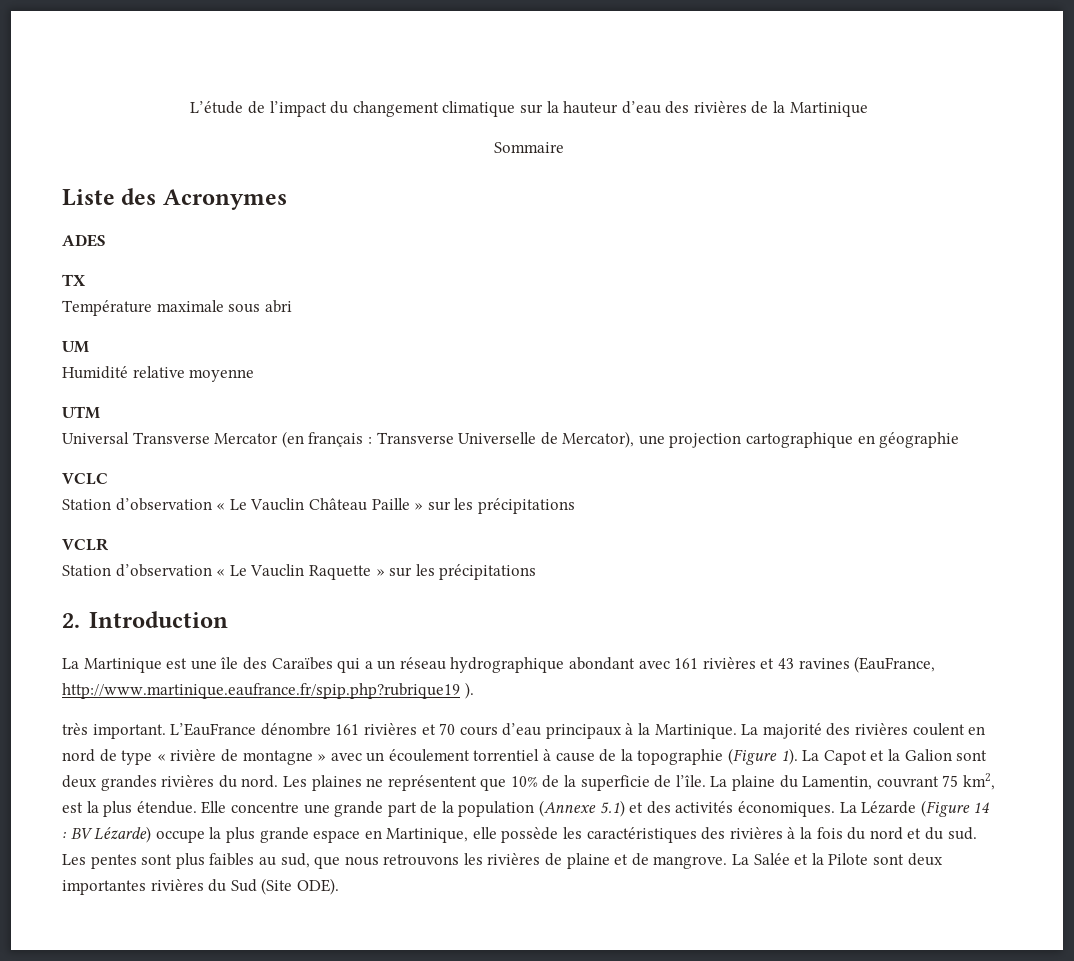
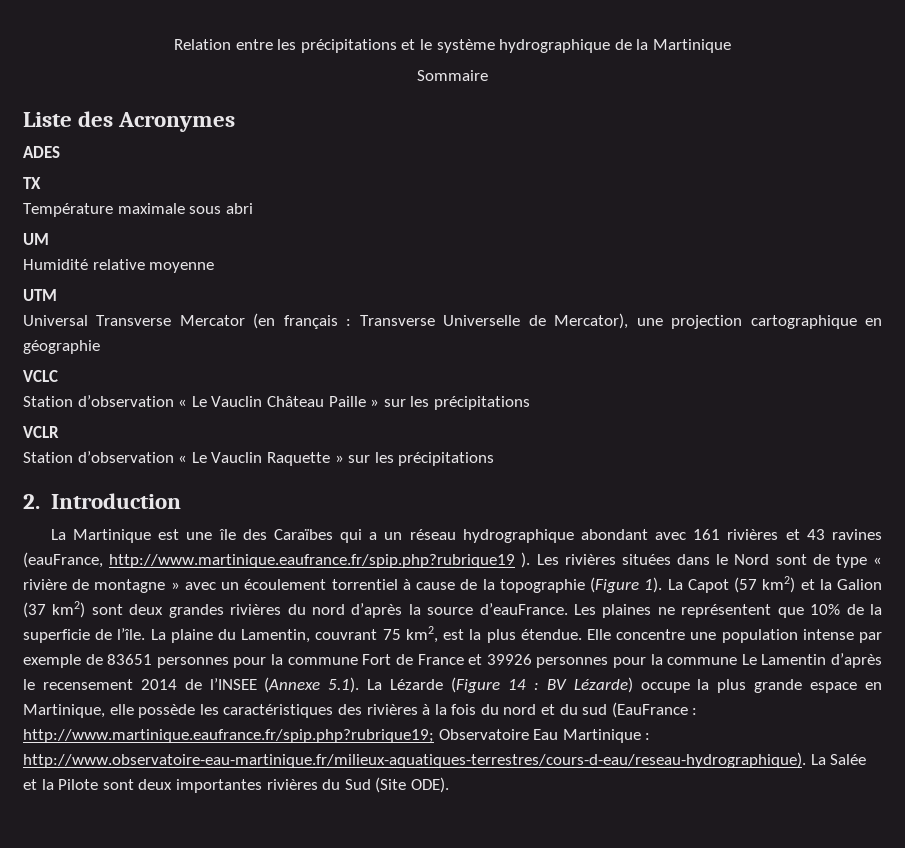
[190,101,747,117] L’étude de l’impact du changement climatique sur la hauteur d’eau des rivières -> [174,39,611,53] Relation entre les précipitations et le système hydrographique
[854,656,936,673] (EauFrance, -> [23,552,103,568] (eauFrance,
[62,723,986,739] [62,749,95,762] // très important. L’EauFrance dénombre 161 rivières et 70 cours d’eau principaux à la Martinique. La majorité des rivières coulent en nord -> [536,554,807,565] Les rivières situées dans le Nord sont
(867, 757) none -> [734,576,796,593] (57 km2)
(952, 755) none -> [23,601,86,618] (37 km2)
[241,775,279,788] nord. -> [311,603,568,618] nord d’après la source d’eauFrance.
[334,800,836,817] grande part de la population (Annexe 5.1) et des activités économiques. -> [721,629,882,643] [23,653,882,668] [23,677,360,693] population intense par exemple de 83651 personnes pour la commune Fort de France et 39926 personnes pour la commune Le Lamentin d’après le recensement 2014 de l’INSEE (Annexe 5.1).
[947,827,977,840] [62,853,728,869] sud. Les pentes sont plus faibles au sud, que nous retrouvons les rivières de plaine et de mangrove. -> [582,702,698,718] [23,729,651,743] [23,752,806,768] sud (EauFrance : http://www.martinique.eaufrance.fr/spip.php?rubrique19; Observatoire Eau Martinique : http://www.observatoire-eau-martinique.fr/milieux-aquatiques-terrestres/cours-d-eau/reseau-hydrographique).

